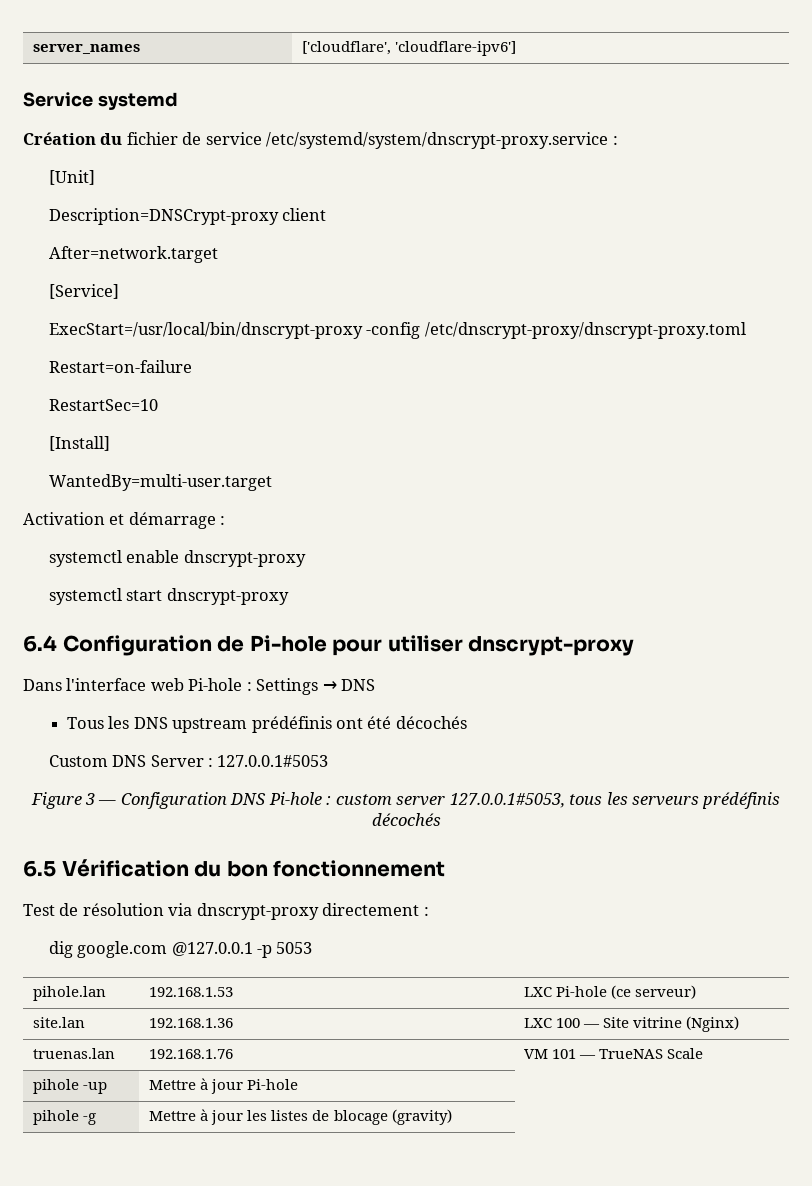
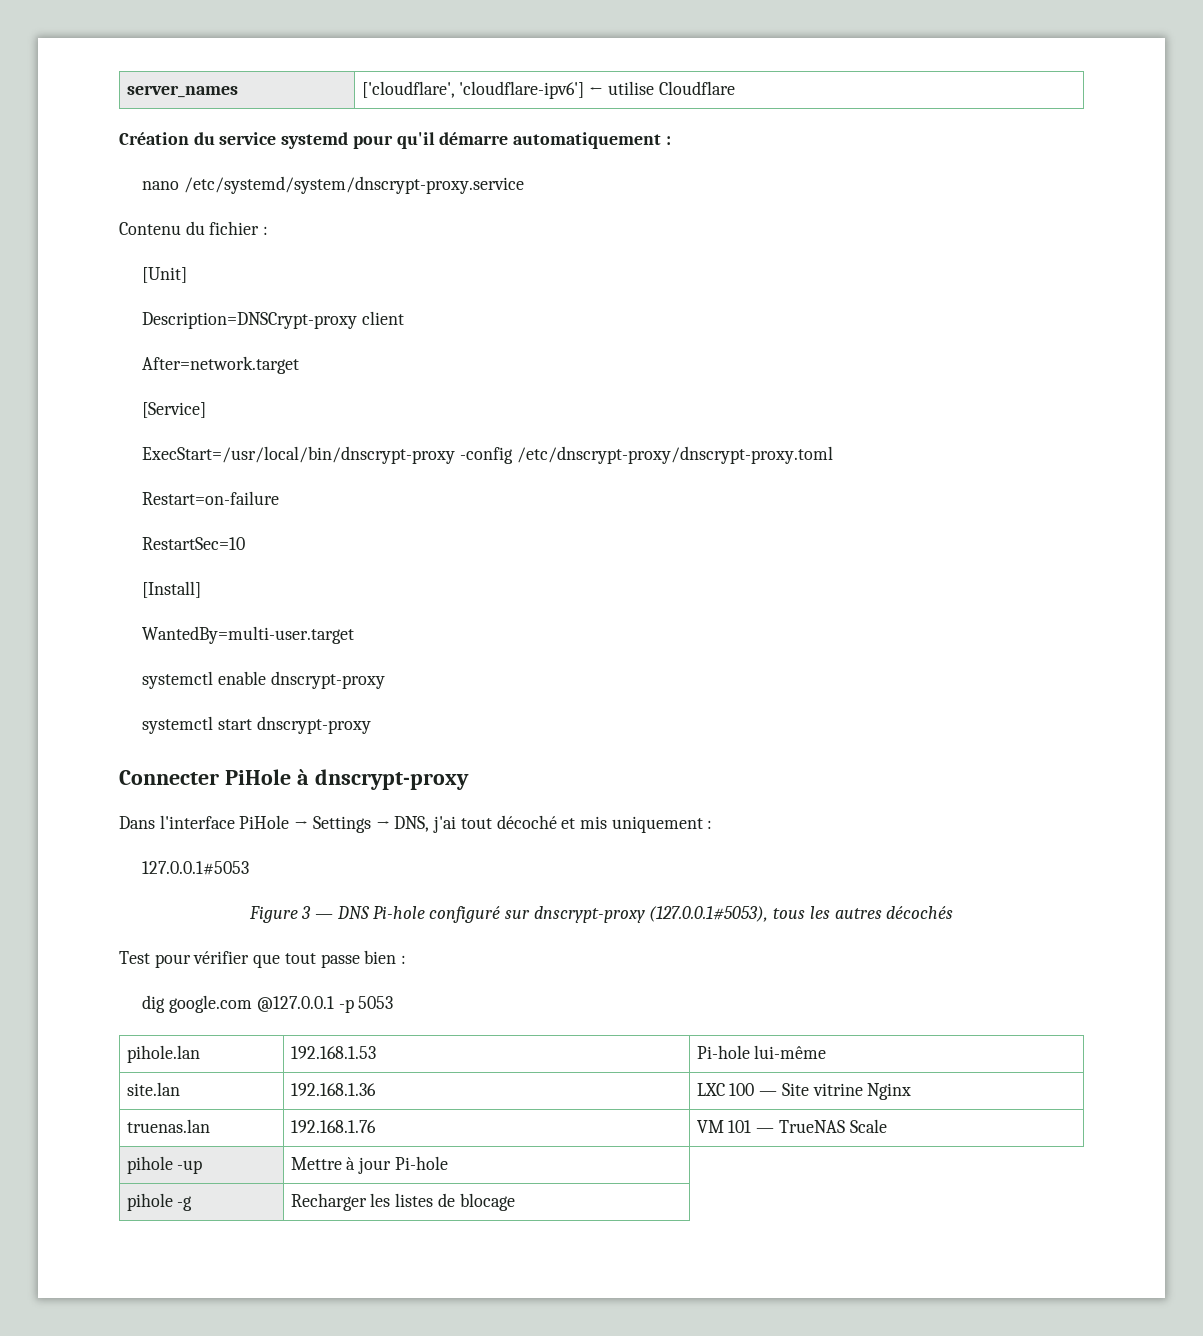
[23,92,178,110] // Service systemd -> [589,81,735,95] ← utilise Cloudflare
[126,132,609,149] fichier de service /etc/systemd/system/dnscrypt-proxy.service -> [219,132,671,149] [142,176,525,194] [119,221,260,235] service systemd pour qu'il démarre automatiquement : // nano /etc/systemd/system/dnscrypt-proxy.service // Contenu du fichier
[23,512,226,529] // Activation et démarrage : -> (355, 635) none
[23,635,635,656] [23,678,376,695] [66,716,467,733] [48,755,213,767] 6.4 Configuration de Pi-hole pour utiliser dnscrypt-proxy // Dans l'interface web Pi-hole : Settings → DNS // Tous les DNS upstream prédéfinis ont été décochés // Custom DNS Server : -> [119,769,469,790] [119,815,713,833] Connecter PiHole à dnscrypt-proxy // Dans l'interface PiHole → Settings → DNS, j'ai tout décoché et mis uniquement : //
[120,792,227,809] Configuration -> (334, 916) none
[326,792,781,809] [371,813,441,826] [23,859,446,877] [23,903,420,920] : custom server 127.0.0.1#5053, tous les serveurs prédéfinis décochés // 6.5 Vérification du bon fonctionnement // Test de résolution via dnscrypt-proxy directement -> [429,906,954,923] [119,950,397,968] configuré sur dnscrypt-proxy (127.0.0.1#5053), tous les autres décochés // Test pour vérifier que tout passe bien
[524,985,697,999] LXC Pi-hole (ce serveur) -> [696,1045,827,1059] Pi-hole lui-même
[686,1016,740,1032] (Nginx) -> [867,1083,912,1100] Nginx
[149,1109,244,1125] Mettre à jour -> [290,1193,367,1211] Recharger
[391,1109,452,1125] (gravity) -> (515, 1202) none

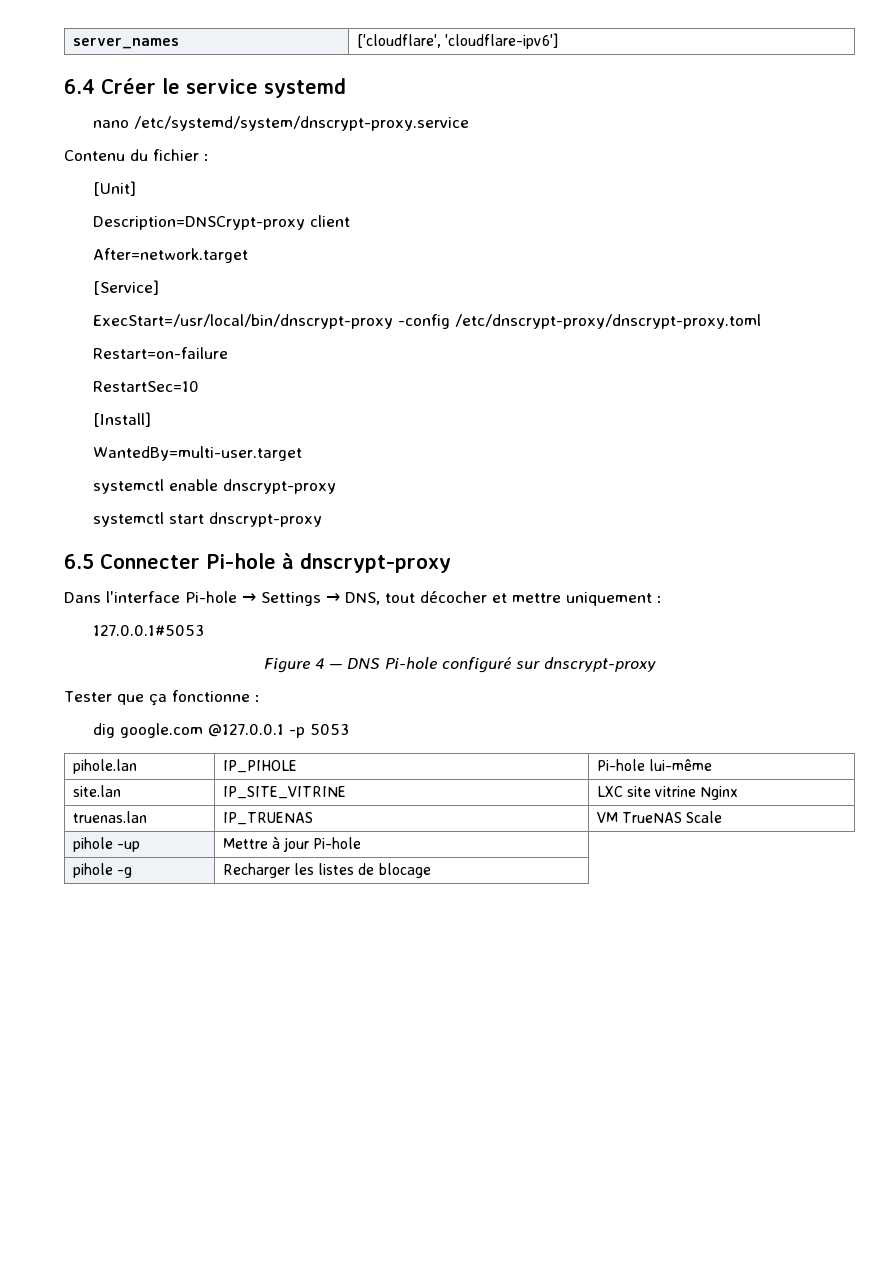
[589,81,735,95] [119,132,671,149] ← utilise Cloudflare // Création du service systemd pour qu'il démarre automatiquement : -> [64,78,346,98] // 6.4 Créer le service systemd
[119,769,291,785] Connecter PiHole -> [64,553,276,569] 6.5 Connecter Pi-hole
[239,815,290,829] PiHole -> [185,591,237,603] Pi-hole
[433,815,607,833] j'ai tout décoché et mis -> [385,591,561,603] tout décocher et mettre
[301,906,312,919] 3 -> [314,658,324,669] 4
[649,906,954,922] [119,950,397,968] (127.0.0.1#5053), tous les autres décochés // Test pour vérifier que tout passe bien -> [64,690,250,706] // Tester que ça fonctionne
[290,1046,376,1059] 192.168.1.53 -> [222,760,297,773] IP_PIHOLE
[290,1083,376,1096] 192.168.1.36 -> [222,786,346,799] IP_SITE_VITRINE
[729,1083,809,1096] 100 — Site -> [627,786,652,797] site
[290,1120,376,1133] 192.168.1.76 -> [222,812,313,825] IP_TRUENAS
[728,1120,775,1133] 101 — -> (618, 817) none

